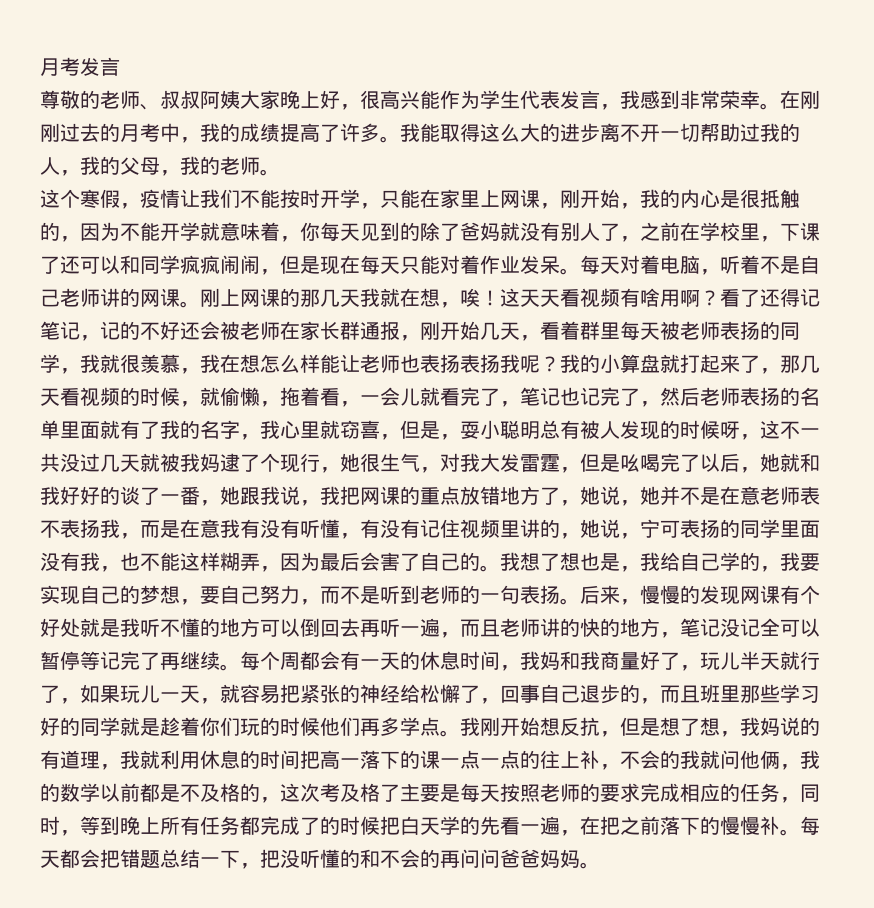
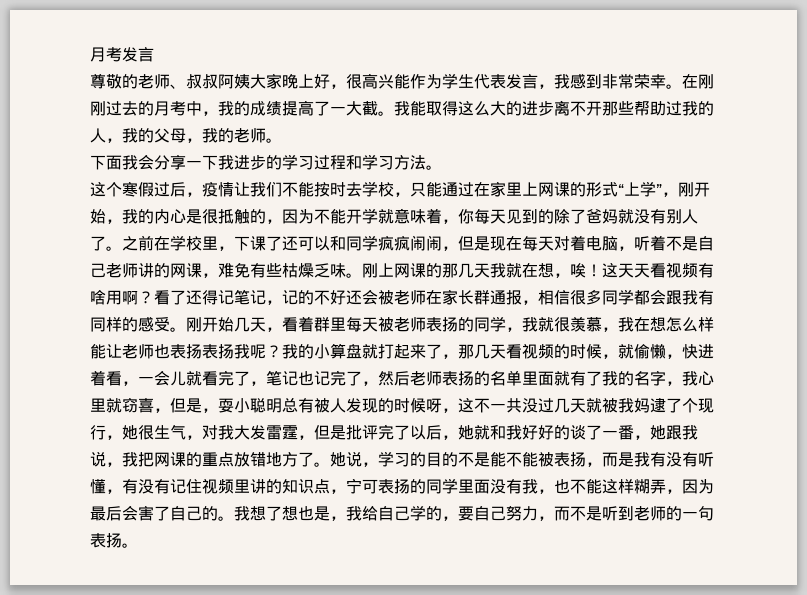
[340,123,380,142] 许多 -> [330,101,378,116] 一大截
[660,123,700,142] 一切 -> [602,101,634,116] 那些
(280, 172) none -> [90,154,442,170] // 下面我会分享一下我进步的学习过程和学习方法。
(120, 198) none -> [154,182,186,197] 过后
[320,189,540,209] 开学，只能在家里上网课 -> [346,181,662,197] 去学校，只能通过在家里上网课的形式“上学”
[620,236,640,242] ， -> [106,246,122,251] 。
[400,255,620,275] 只能对着作业发呆。每天 -> (554, 243) none
(180, 297) none -> [202,263,346,278] ，难免有些枯燥乏味
(420, 338) none -> [538,289,714,305] [90,316,186,332] 相信很多同学都会跟我有同样的感受。
[280,387,300,406] 拖 -> [682,344,714,359] 快进
[620,454,660,472] 吆喝 -> [346,425,378,440] 批评
[560,486,820,506] [40,519,220,539] ，她说，她并不是在意老师表不表扬我，而是在意 -> [314,451,634,467] 。她说，学习的目的不是能不能被表扬，而是
[560,519,620,539] ，她说 -> [282,479,330,494] 知识点
[780,552,820,571] [40,585,200,605] 我要实现自己的梦想， -> (458, 518) none
[580,585,820,605] [40,618,820,638] [40,651,820,671] [40,684,820,704] [40,717,820,737] [40,750,820,770] [40,783,820,803] [40,816,820,836] [40,849,600,869] 后来，慢慢的发现网课有个好处就是我听不懂的地方可以倒回去再听一遍，而且老师讲的快的地方，笔记没记全可以暂停等记完了再继续。每个周都会有一天的休息时间，我妈和我商量好了，玩儿半天就行了，如果玩儿一天，就容易把紧张的神经给松懈了，回事自己退步的，而且班里那些学习好的同学就是趁着你们玩的时候他们再多学点。我刚开始想反抗，但是想了想，我妈说的有道理，我就利用休息的时间把高一落下的课一点一点的往上补，不会的我就问他俩，我的数学以前都是不及格的，这次考及格了主要是每天按照老师的要求完成相应的任务，同时，等到晚上所有任务都完成了的时候把白天学的先看一遍，在把之前落下的慢慢补。每天都会把错题总结一下，把没听懂的和不会的再问问爸爸妈妈。 -> (138, 545) none

